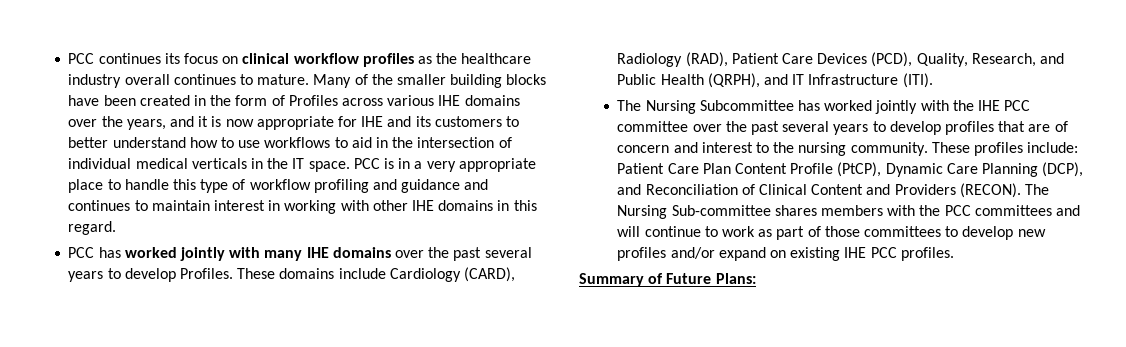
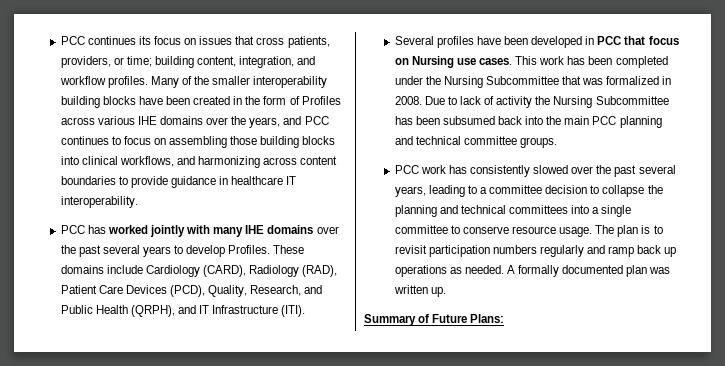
[242,53,532,67] [68,74,310,88] clinical workflow profiles as the healthcare industry overall continues to mature. -> [199,36,330,48] [60,56,316,68] [59,76,148,88] issues that cross patients, providers, or time; building content, integration, and workflow profiles.
(446, 79) none -> [253,76,328,88] interoperability
[198,116,519,130] [68,137,512,148] [68,158,536,172] [68,179,489,193] [68,200,537,214] [68,221,117,235] it is now appropriate for IHE and its customers to better understand how to use workflows to aid in the intersection of individual medical verticals in the IT space. PCC is in a very appropriate place to handle this type of workflow profiling and guidance and continues to maintain interest in working with other IHE domains in this regard. -> [304,116,329,125] [60,136,336,148] [60,156,338,168] [60,176,297,188] [60,196,138,208] PCC continues to focus on assembling those building blocks into clinical workflows, and harmonizing across content boundaries to provide guidance in healthcare IT interoperability.
[617,100,1031,114] [617,121,1068,135] [617,142,1079,156] [617,162,1084,177] [617,183,1049,198] [617,205,1080,219] [617,226,1046,240] [617,247,954,261] The Nursing Subcommittee has worked jointly with the IHE PCC committee over the past several years to develop profiles that are of concern and interest to the nursing community. These profiles include: Patient Care Plan Content Profile (PtCP), Dynamic Care Planning (DCP), and Reconciliation of Clinical Content and Providers (RECON). The Nursing Sub-committee shares members with the PCC committees and will continue to work as part of those committees to develop new profiles and/or expand on existing IHE PCC profiles. -> [394,36,679,48] [394,56,668,68] [394,76,672,88] [394,96,669,108] [394,116,662,128] [394,136,558,148] [394,165,676,177] [394,185,663,197] [394,205,632,217] [394,225,663,237] [394,245,677,257] [394,265,671,277] [393,285,446,297] Several profiles have been developed in PCC that focus on Nursing use cases. This work has been completed under the Nursing Subcommittee that was formalized in 2008. Due to lack of activity the Nursing Subcommittee has been subsumed back into the main PCC planning and technical committee groups. // PCC work has consistently slowed over the past several years, leading to a committee decision to collapse the planning and technical committees into a single committee to conserve resource usage. The plan is to revisit participation numbers regularly and ramp back up operations as needed. A formally documented plan was written up.

